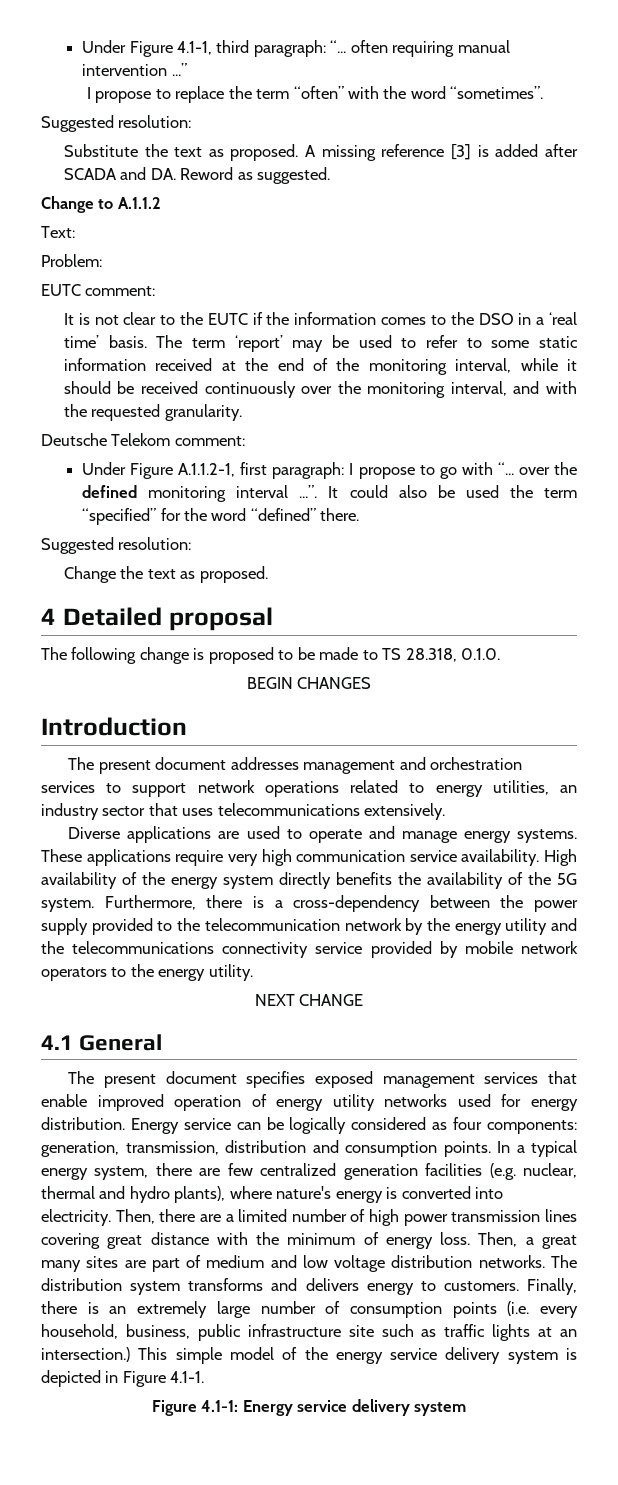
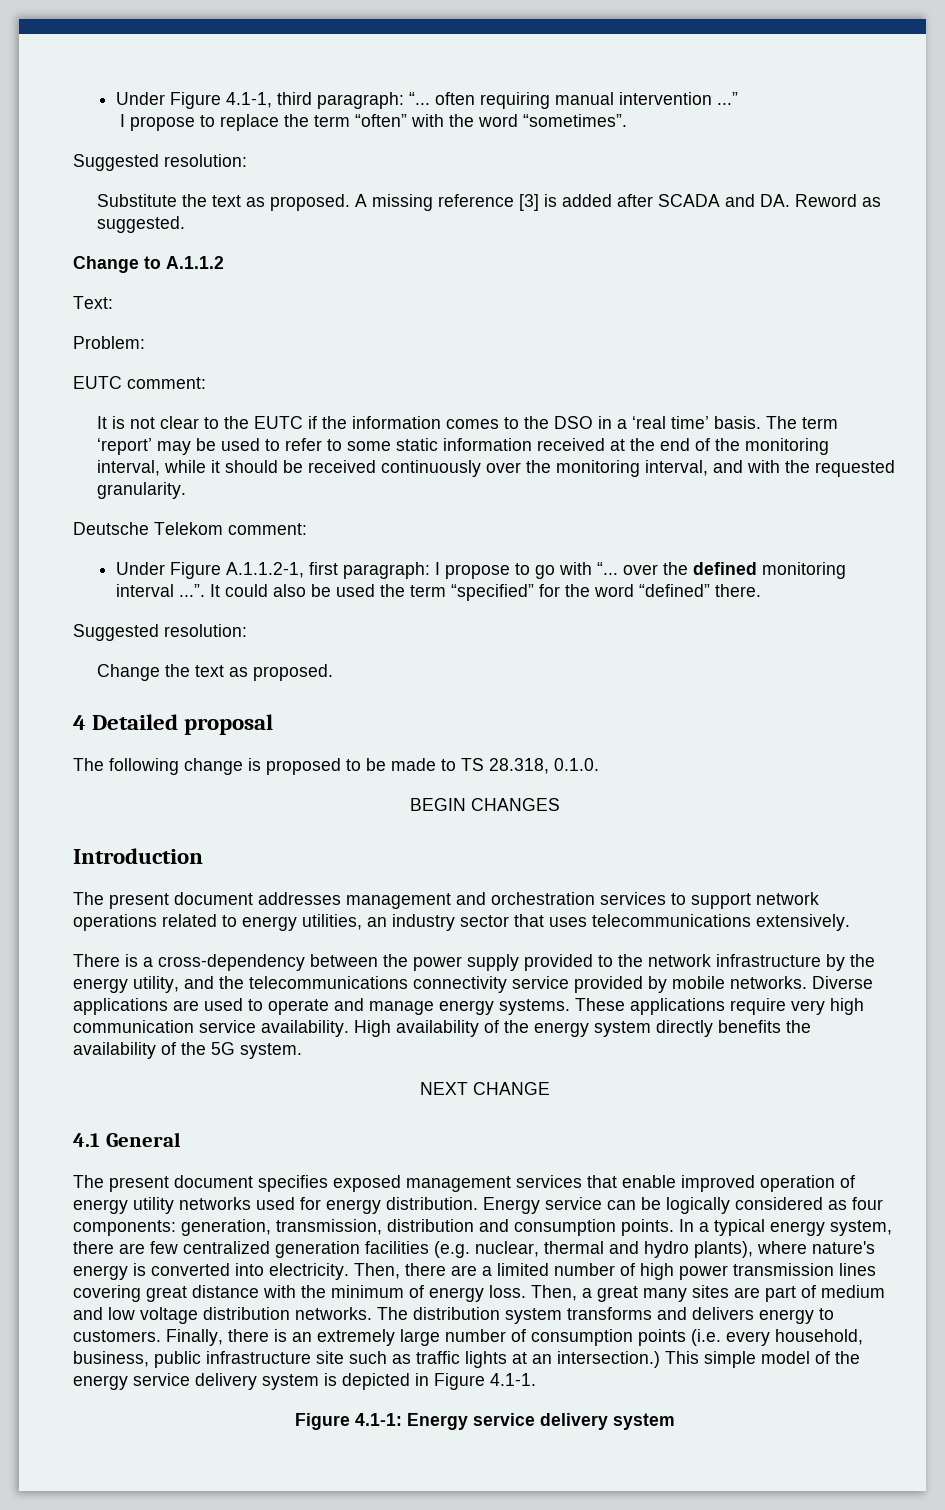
(446, 811) none -> [73,954,875,971] [73,976,807,993] There is a cross-dependency between the power supply provided to the network infrastructure by the energy utility, and the telecommunications connectivity service provided by mobile networks.
[104,895,578,912] [41,918,577,935] [41,941,579,958] [41,964,253,981] Furthermore, there is a cross-dependency between the power supply provided to the telecommunication network by the energy utility and the telecommunications connectivity service provided by mobile network operators to the energy utility. -> (302, 1051) none

